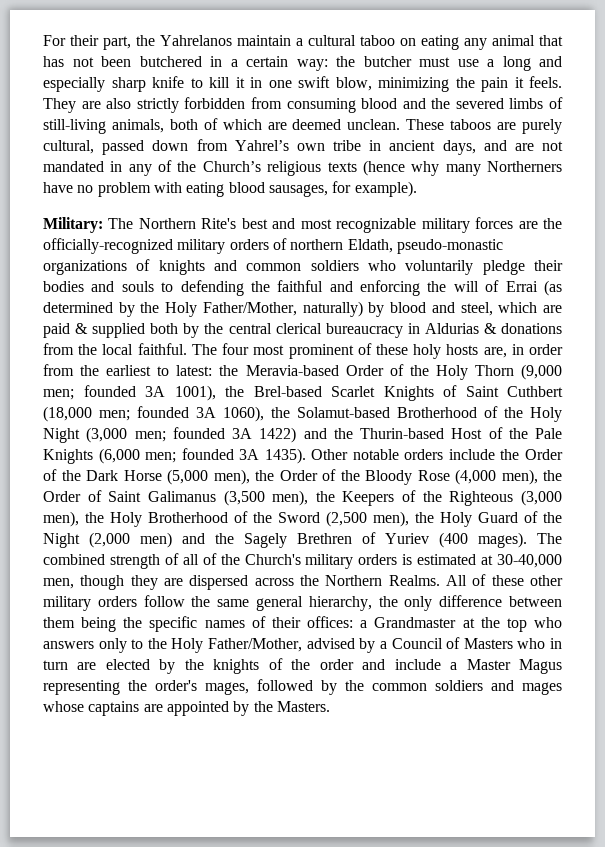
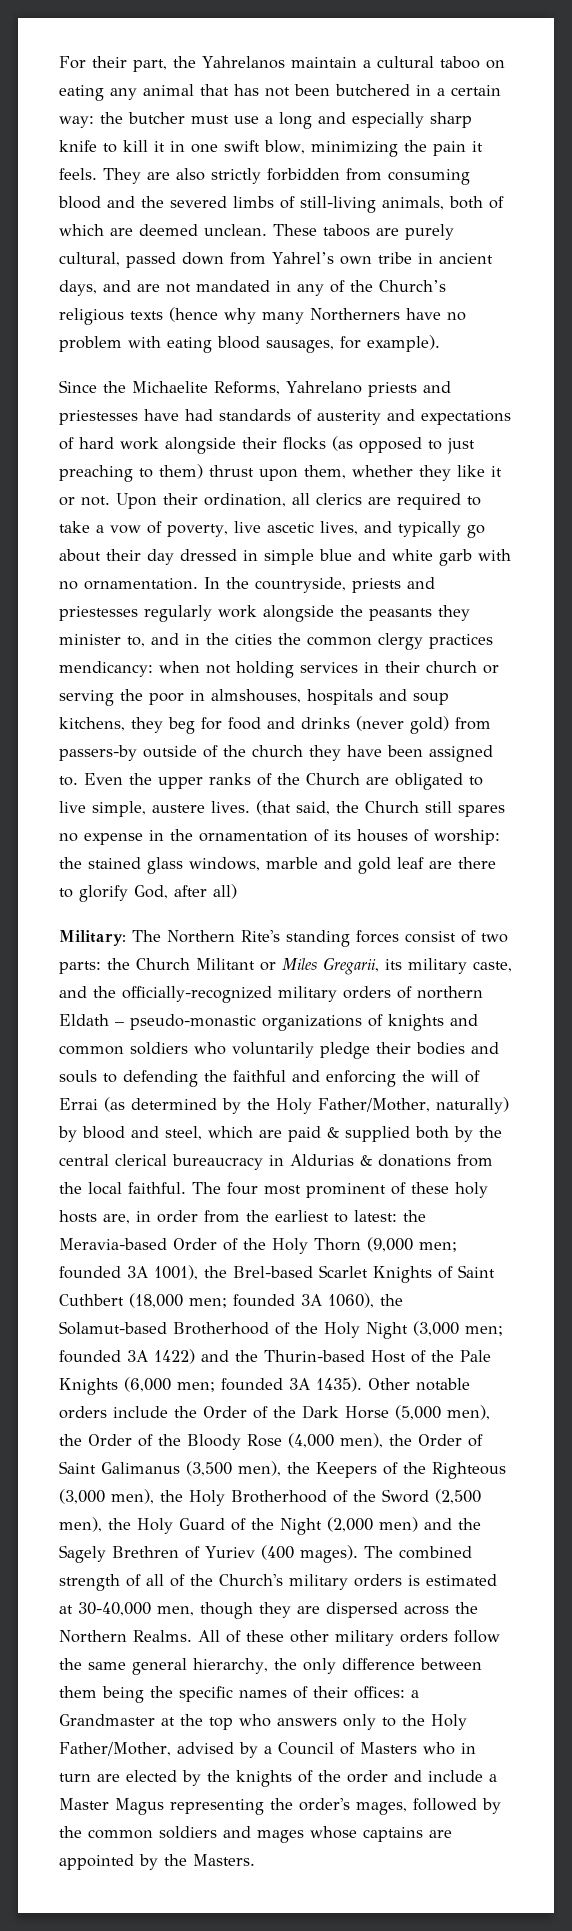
[43,217,538,233] Military: The Northern Rite's best and most recognizable military forces are -> [59,380,451,397] [59,409,511,425] [59,436,475,454] [59,464,502,482] [59,493,481,510] [59,521,485,538] [59,549,511,566] [59,577,435,593] [59,605,470,622] [59,633,493,650] [59,661,499,678] [59,689,449,706] [59,716,491,734] [59,745,493,762] [59,773,483,790] [59,800,505,817] [59,829,500,845] [59,857,496,874] [59,884,237,902] [59,930,508,947] [59,957,512,975] [59,986,87,998] Since the Michaelite Reforms, Yahrelano priests and priestesses have had standards of austerity and expectations of hard work alongside their flocks (as opposed to just preaching to them) thrust upon them, whether they like it or not. Upon their ordination, all clerics are required to take a vow of poverty, live ascetic lives, and typically go about their day dressed in simple blue and white garb with no ornamentation. In the countryside, priests and priestesses regularly work alongside the peasants they minister to, and in the cities the common clergy practices mendicancy: when not holding services in their church or serving the poor in almshouses, hospitals and soup kitchens, they beg for food and drinks (never gold) from passers-by outside of the church they have been assigned to. Even the upper ranks of the Church are obligated to live simple, austere lives. (that said, the Church still spares no expense in the ornamentation of its houses of worship: the stained glass windows, marble and gold leaf are there to glorify God, after all) // Military: The Northern Rite's standing forces consist of two parts: the Church Militant or Miles Gregarii, its military caste, and
[347,239,393,253] Eldath, -> [59,1014,124,1026] Eldath –

